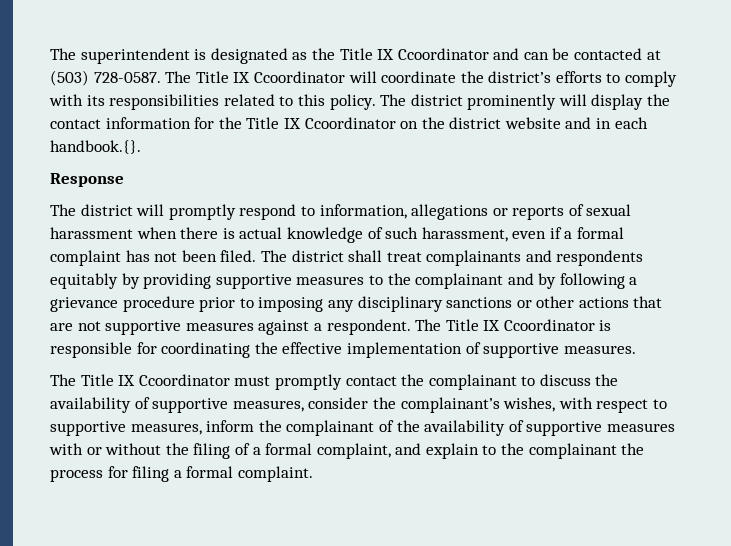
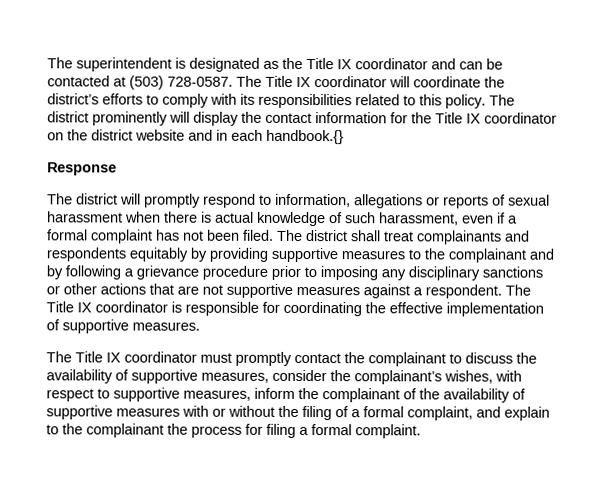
[397,48,489,60] Ccoordinator -> [355,58,428,70] coordinator
[253,71,345,83] Ccoordinator -> [314,76,387,88] coordinator
[304,117,396,129] Ccoordinator -> [484,112,557,124] coordinator
[50,140,141,154] handbook.{}. -> [266,129,344,145] handbook.{}
[503,319,595,331] Ccoordinator -> [95,301,168,313] coordinator
[138,374,230,386] Ccoordinator -> [124,351,197,363] coordinator

